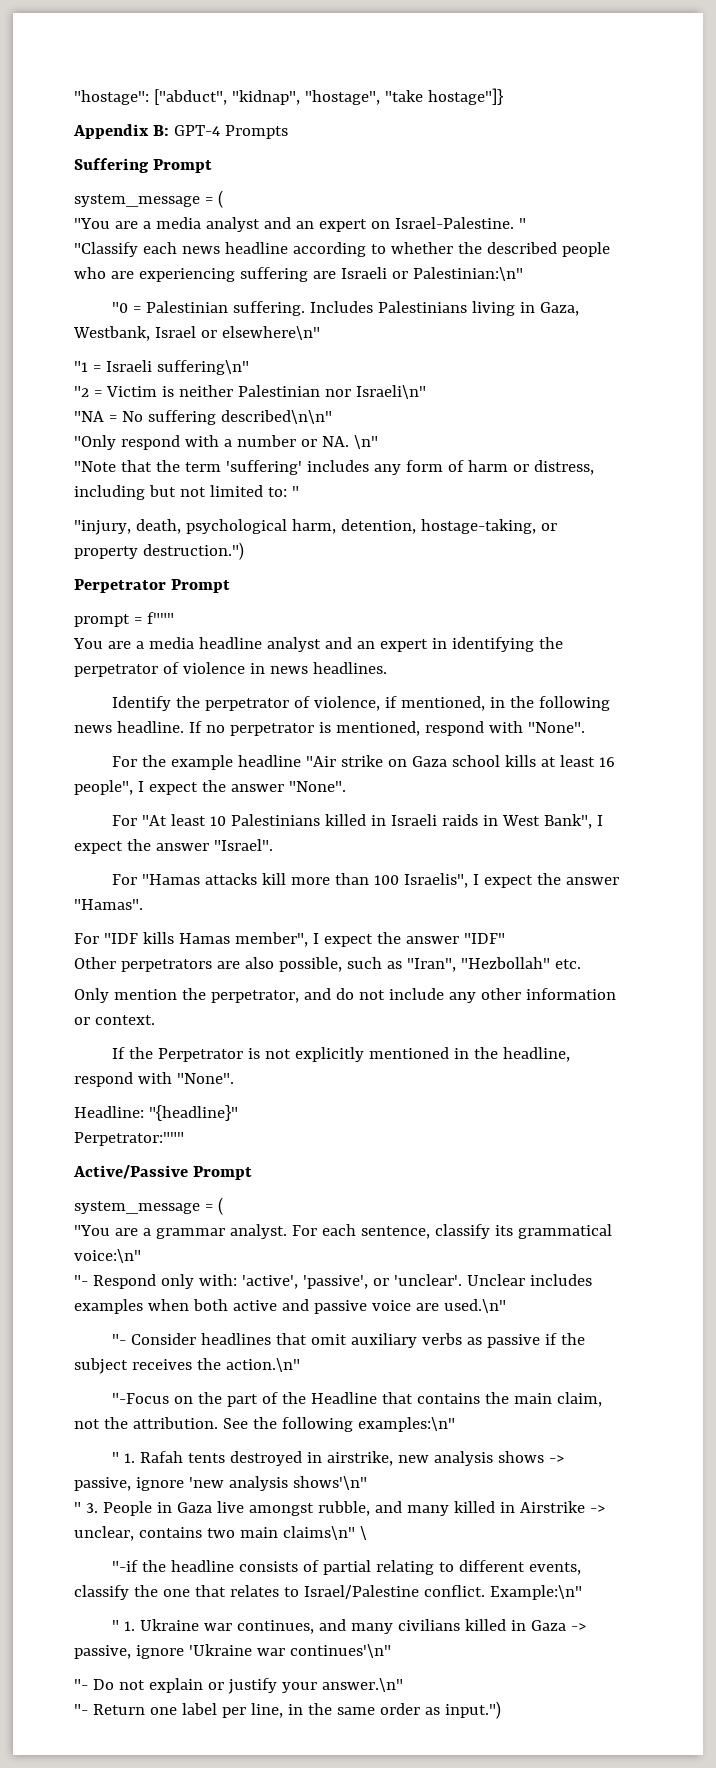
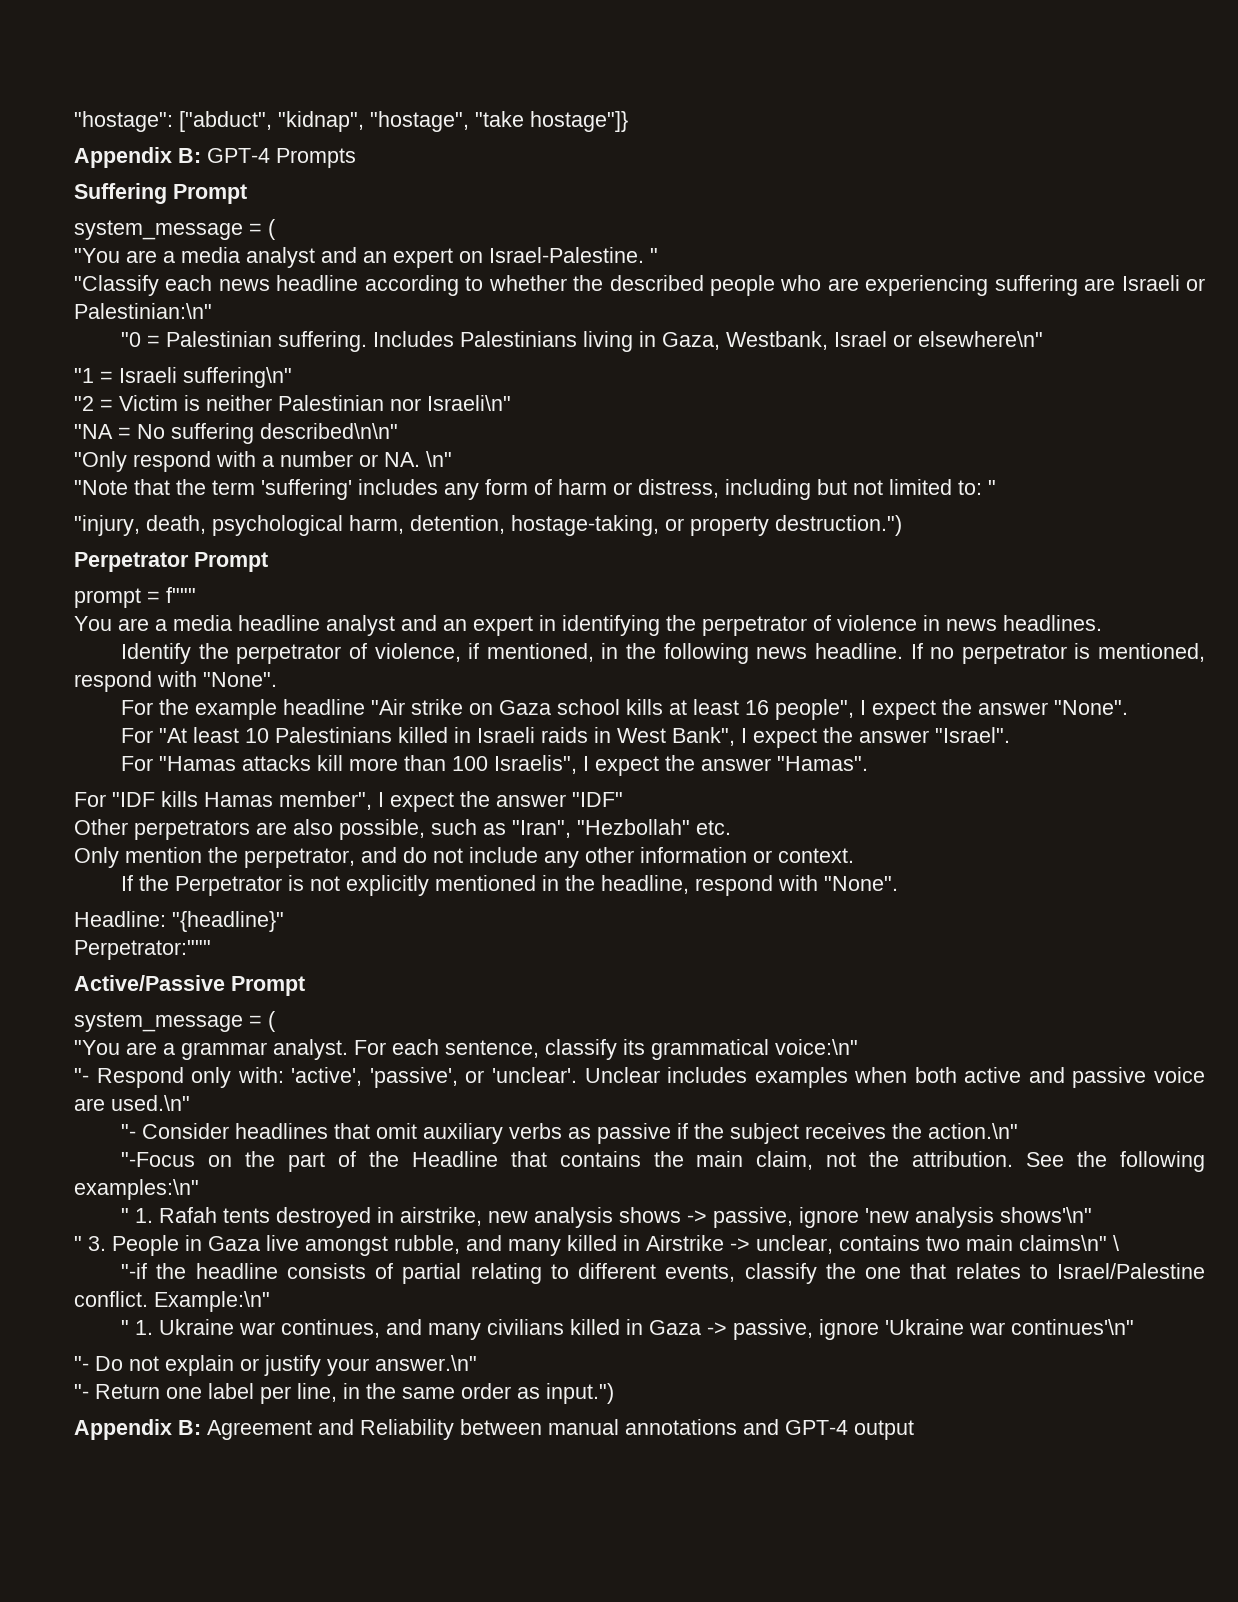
(501, 1710) none -> [74,1419,914,1440] // Appendix B: Agreement and Reliability between manual annotations and GPT-4 output

